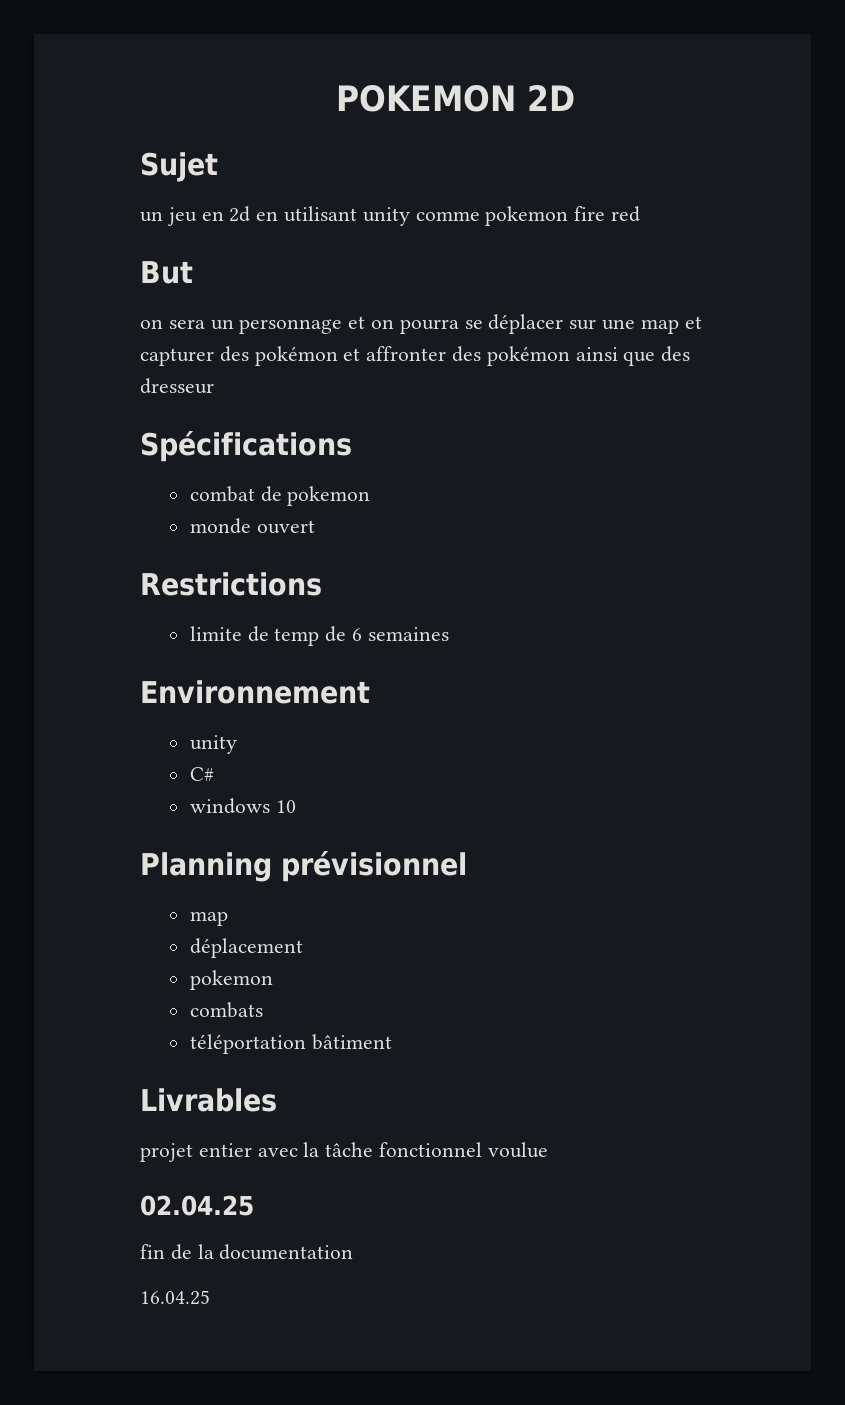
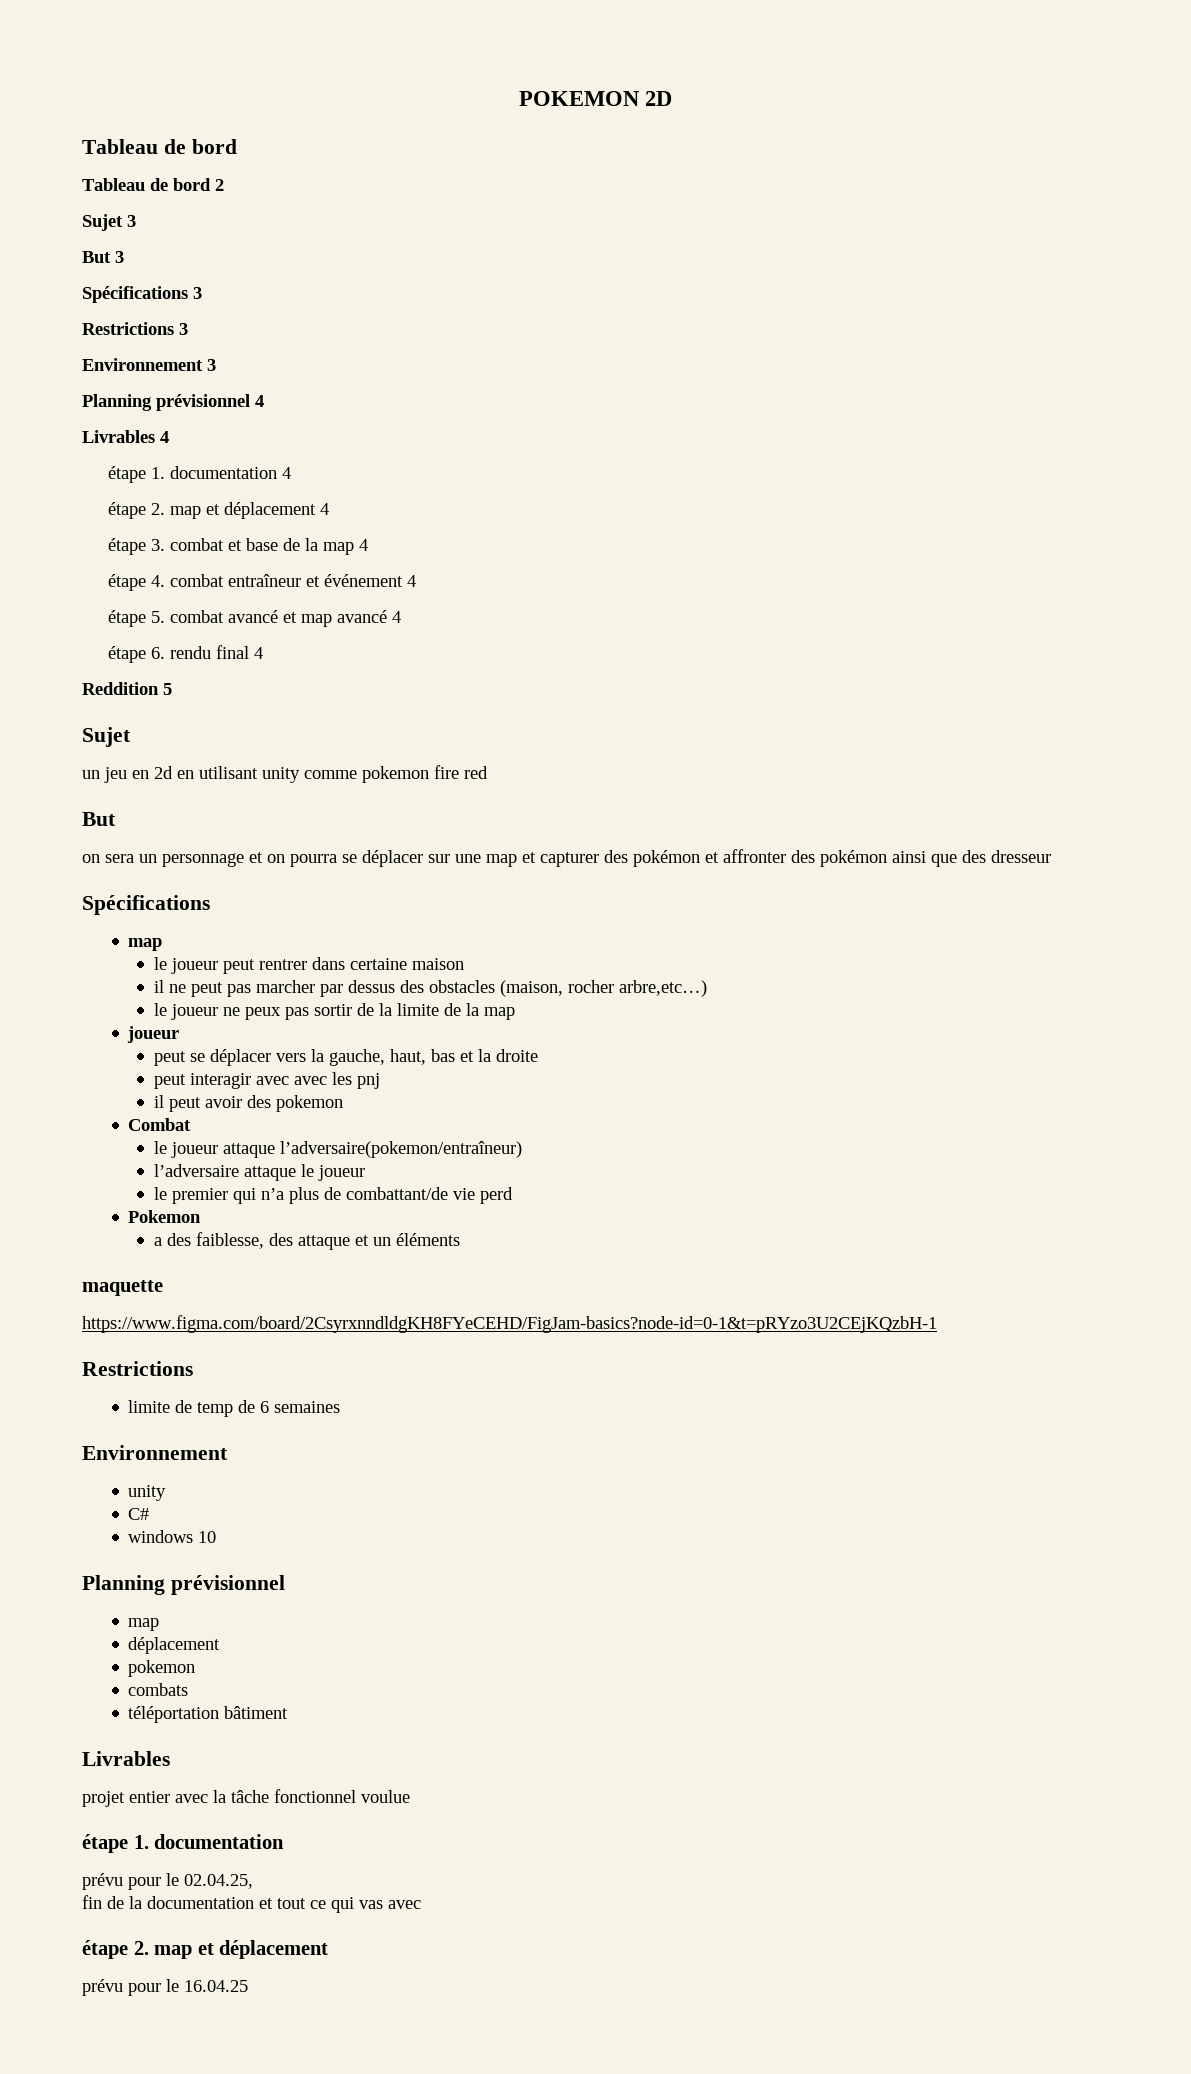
(575, 98) none -> [82,139,237,154] [82,178,224,191] [82,214,136,231] [82,251,124,263] [82,286,202,303] [82,322,188,335] [82,358,216,371] [82,394,264,411] [82,430,169,443] [107,466,291,483] [107,502,329,519] [107,538,368,555] [107,574,416,591] [107,610,401,627] [107,645,263,663] [82,682,172,695] // Tableau de bord // Tableau de bord 2 // Sujet 3 // But 3 // Spécifications 3 // Restrictions 3 // Environnement 3 // Planning prévisionnel 4 // Livrables 4 // étape 1. documentation 4 // étape 2. map et déplacement 4 // étape 3. combat et base de la map 4 // étape 4. combat entraîneur et événement 4 // étape 5. combat avancé et map avancé 4 // étape 6. rendu final 4 // Reddition 5
[189,486,371,506] [189,518,315,534] combat de pokemon // monde ouvert -> [128,938,163,951] [154,957,465,974] [154,980,708,997] [154,1003,516,1020] [127,1026,180,1043] [154,1049,539,1066] [154,1072,381,1089] [154,1095,344,1112] [128,1118,192,1131] [154,1141,523,1158] [154,1164,366,1181] [154,1187,514,1204] [128,1210,202,1223] [154,1232,461,1250] [82,1280,163,1296] [82,1315,937,1333] map // le joueur peut rentrer dans certaine maison // il ne peut pas marcher par dessus des obstacles (maison, rocher arbre,etc…) // le joueur ne peux pas sortir de la limite de la map // joueur // peut se déplacer vers la gauche, haut, bas et la droite // peut interagir avec avec les pnj // il peut avoir des pokemon // Combat // le joueur attaque l’adversaire(pokemon/entraîneur) // l’adversaire attaque le joueur // le premier qui n’a plus de combattant/de vie perd // Pokemon // a des faiblesse, des attaque et un éléments // maquette // https://www.figma.com/board/2CsyrxnndldgKH8FYeCEHD/FigJam-basics?node-id=0-1&t=pRYzo3U2CEjKQzbH-1
[140,1195,254,1216] [140,1244,354,1260] 02.04.25 // fin de la documentation // -> [82,1834,285,1853] [82,1873,253,1890] [82,1895,421,1913] [82,1940,329,1959] [82,1979,179,1996] étape 1. documentation // prévu pour le 02.04.25, // fin de la documentation et tout ce qui vas avec // étape 2. map et déplacement // prévu pour le

